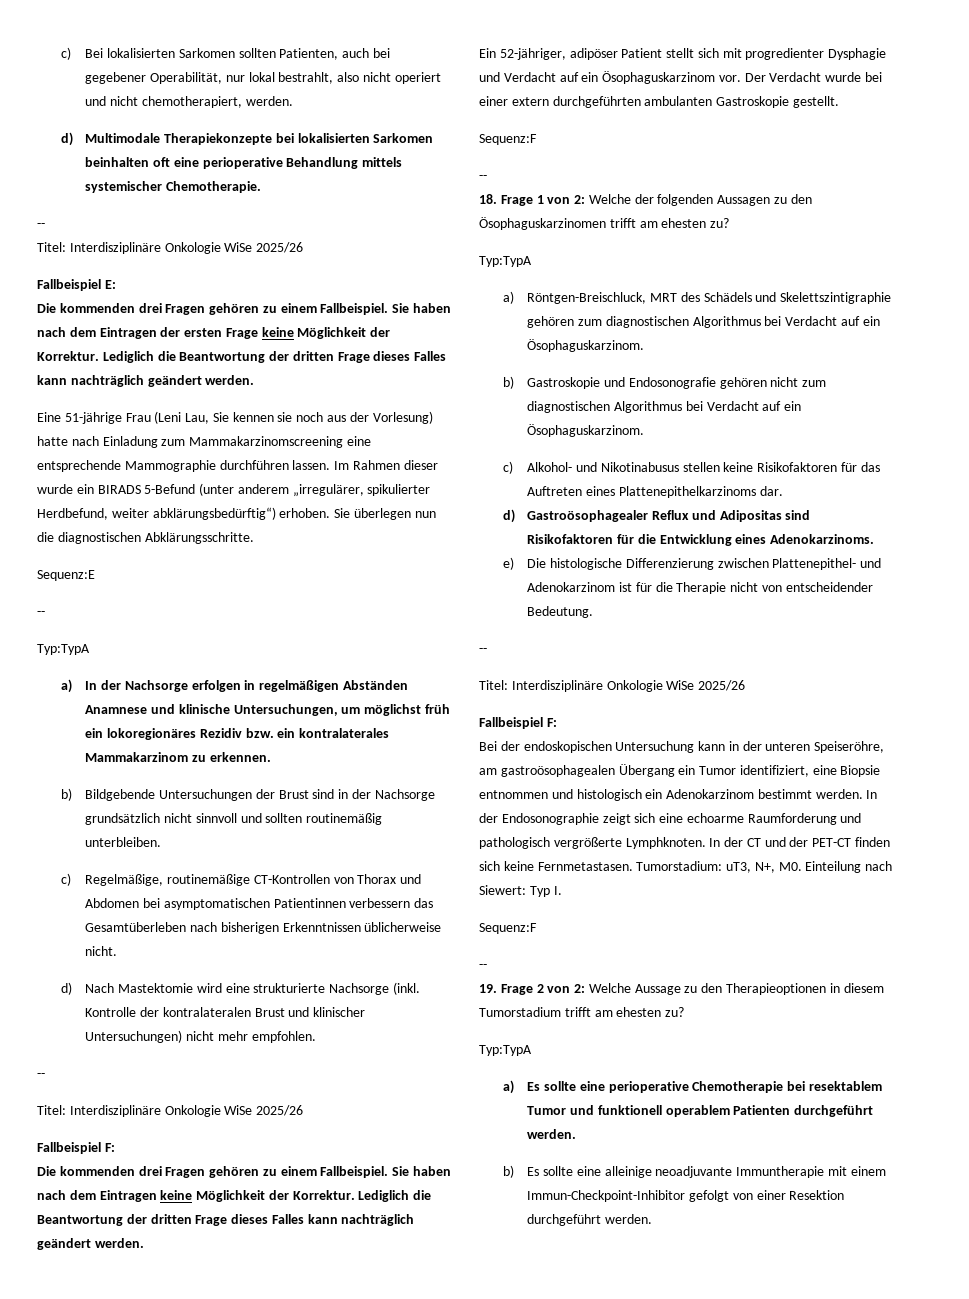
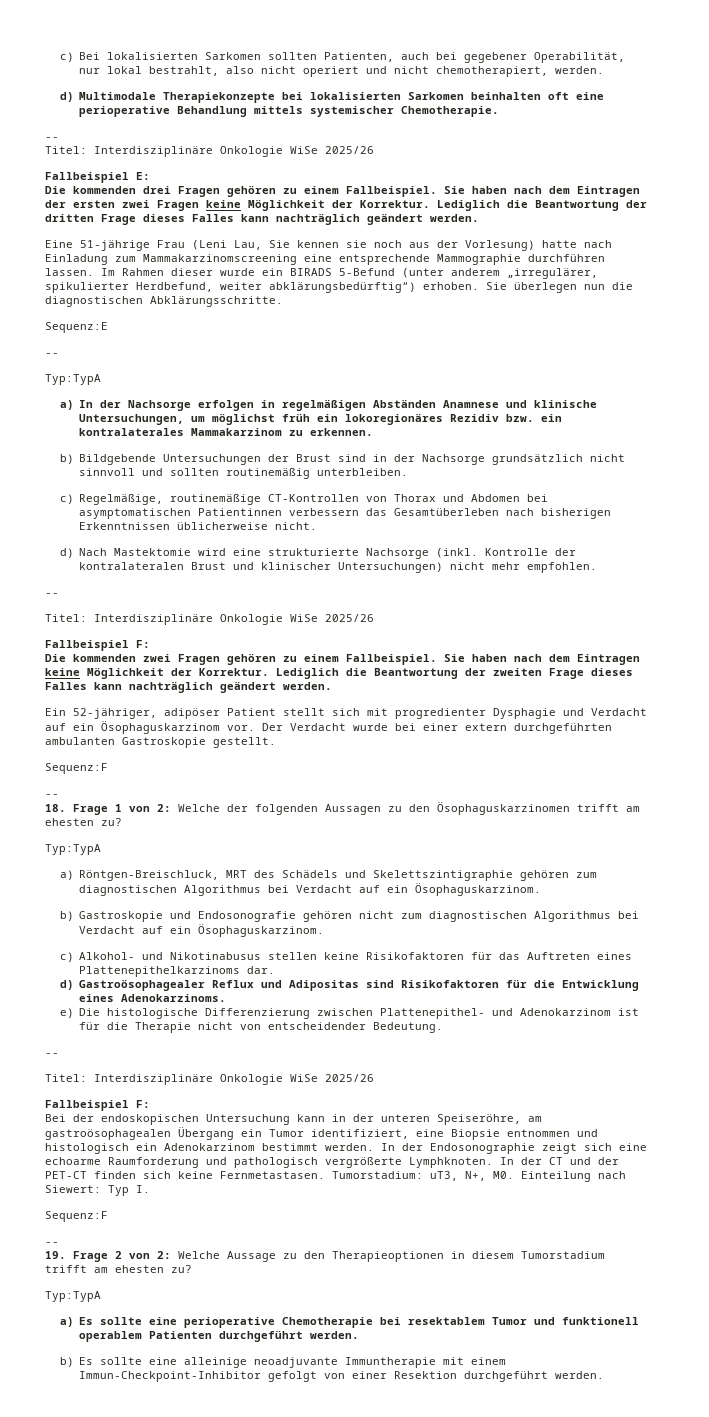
[225,328,258,339] Frage -> [122,200,199,211] zwei Fragen
[138,1166,162,1176] drei -> [143,654,171,662] zwei
[150,1214,192,1224] dritten -> [493,668,542,676] zweiten

